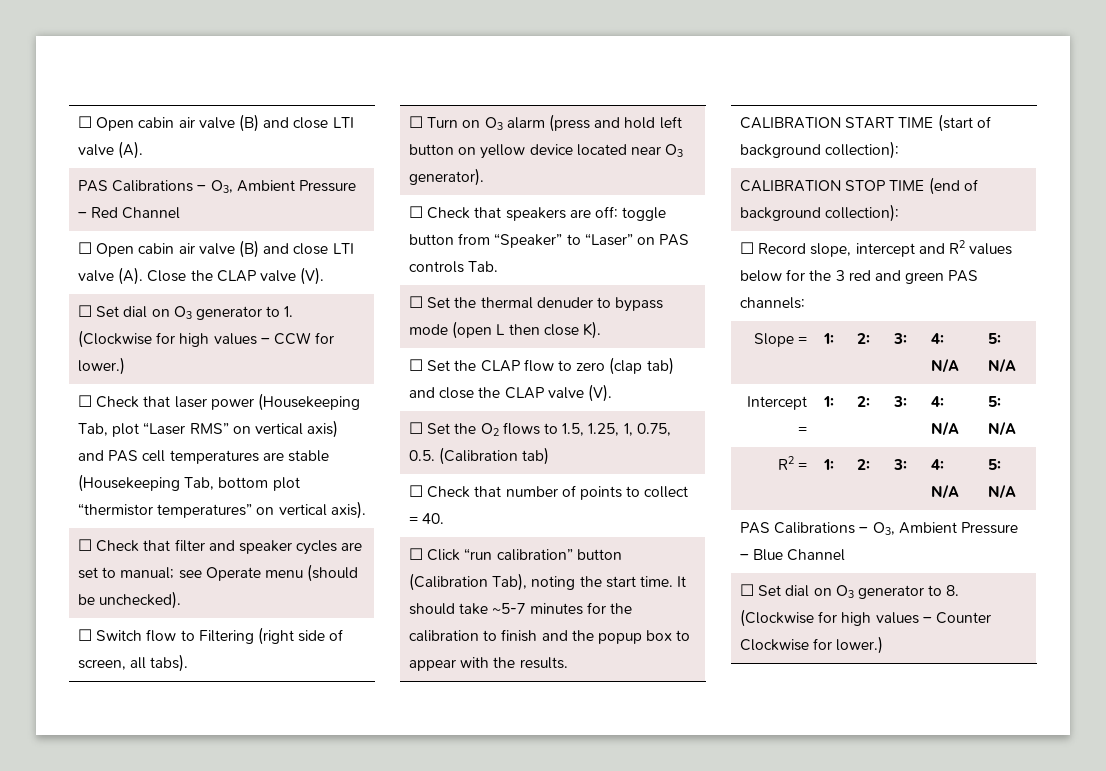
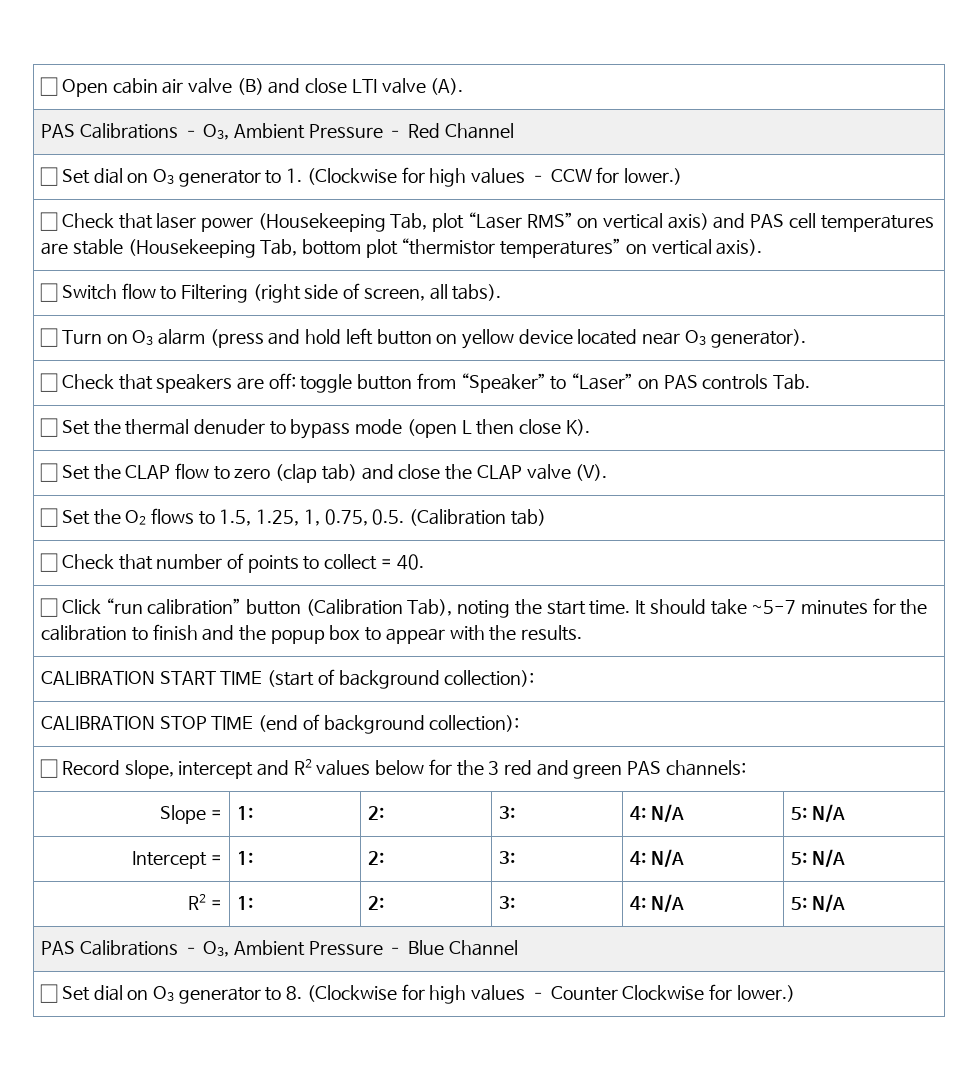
[78,240,354,258] [78,267,325,285] // ☐ Open cabin air valve (B) and close LTI valve (A). Close the CLAP valve (V). -> (514, 131) none
[78,539,363,555] [78,564,359,582] [78,591,182,609] // ☐ Check that filter and speaker cycles are set to manual; see Operate menu (should be unchecked). -> (763, 247) none

